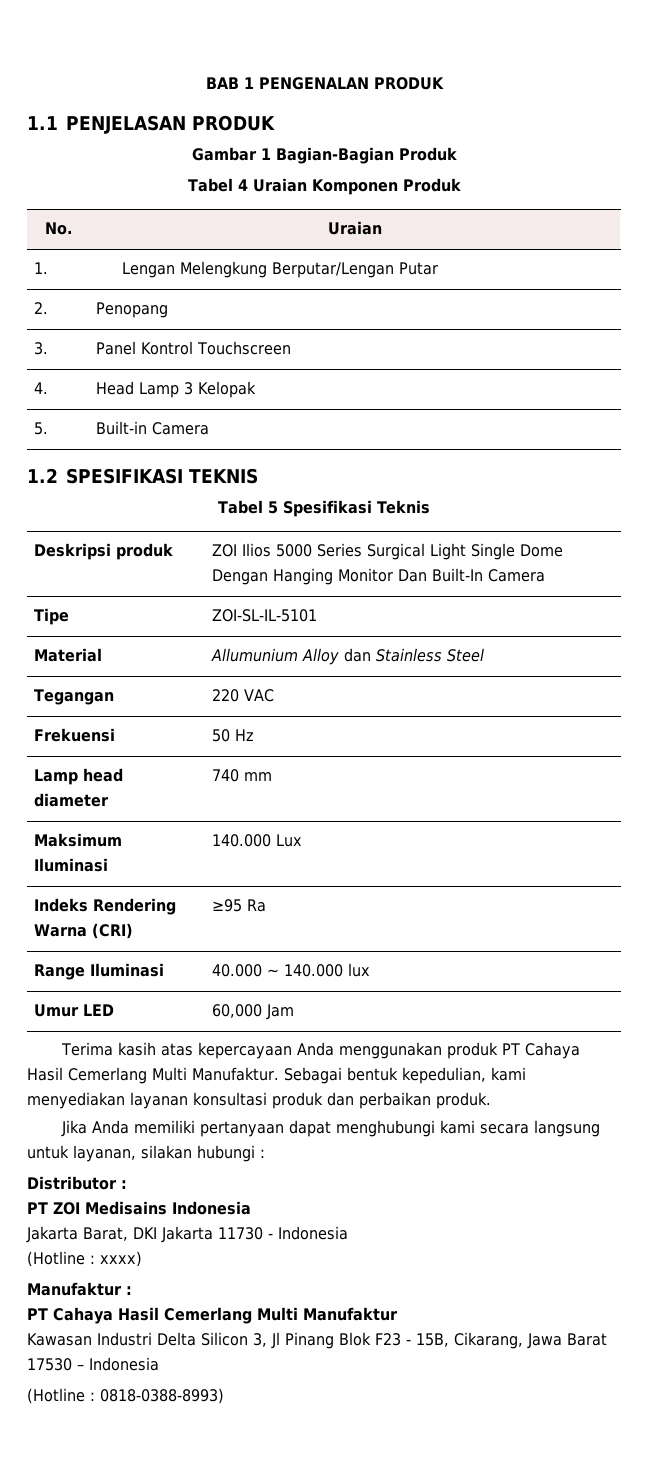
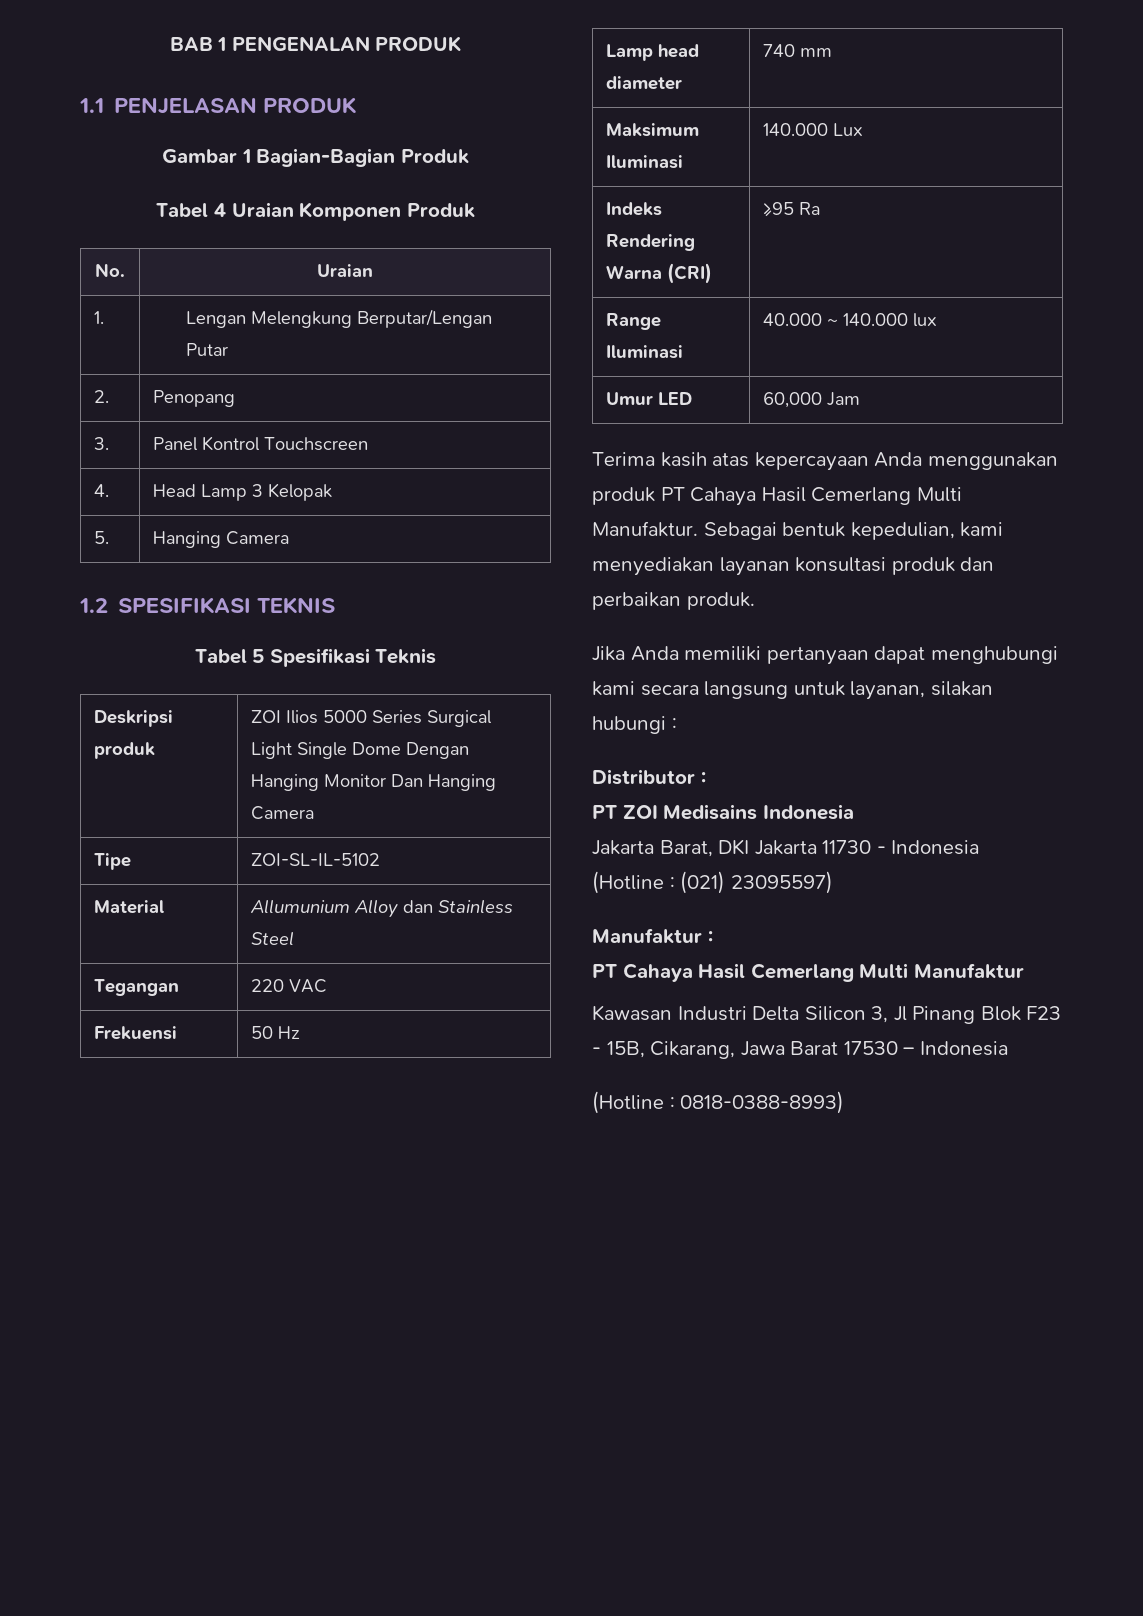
[95,421,147,435] Built-in -> [153,531,222,548] Hanging
[431,568,483,582] Built-In -> [428,774,497,791] Hanging
[211,609,317,622] ZOI-SL-IL-5101 -> [251,853,381,866] ZOI-SL-IL-5102
[100,1251,142,1267] xxxx) -> [680,871,833,894] (021) 23095597)

